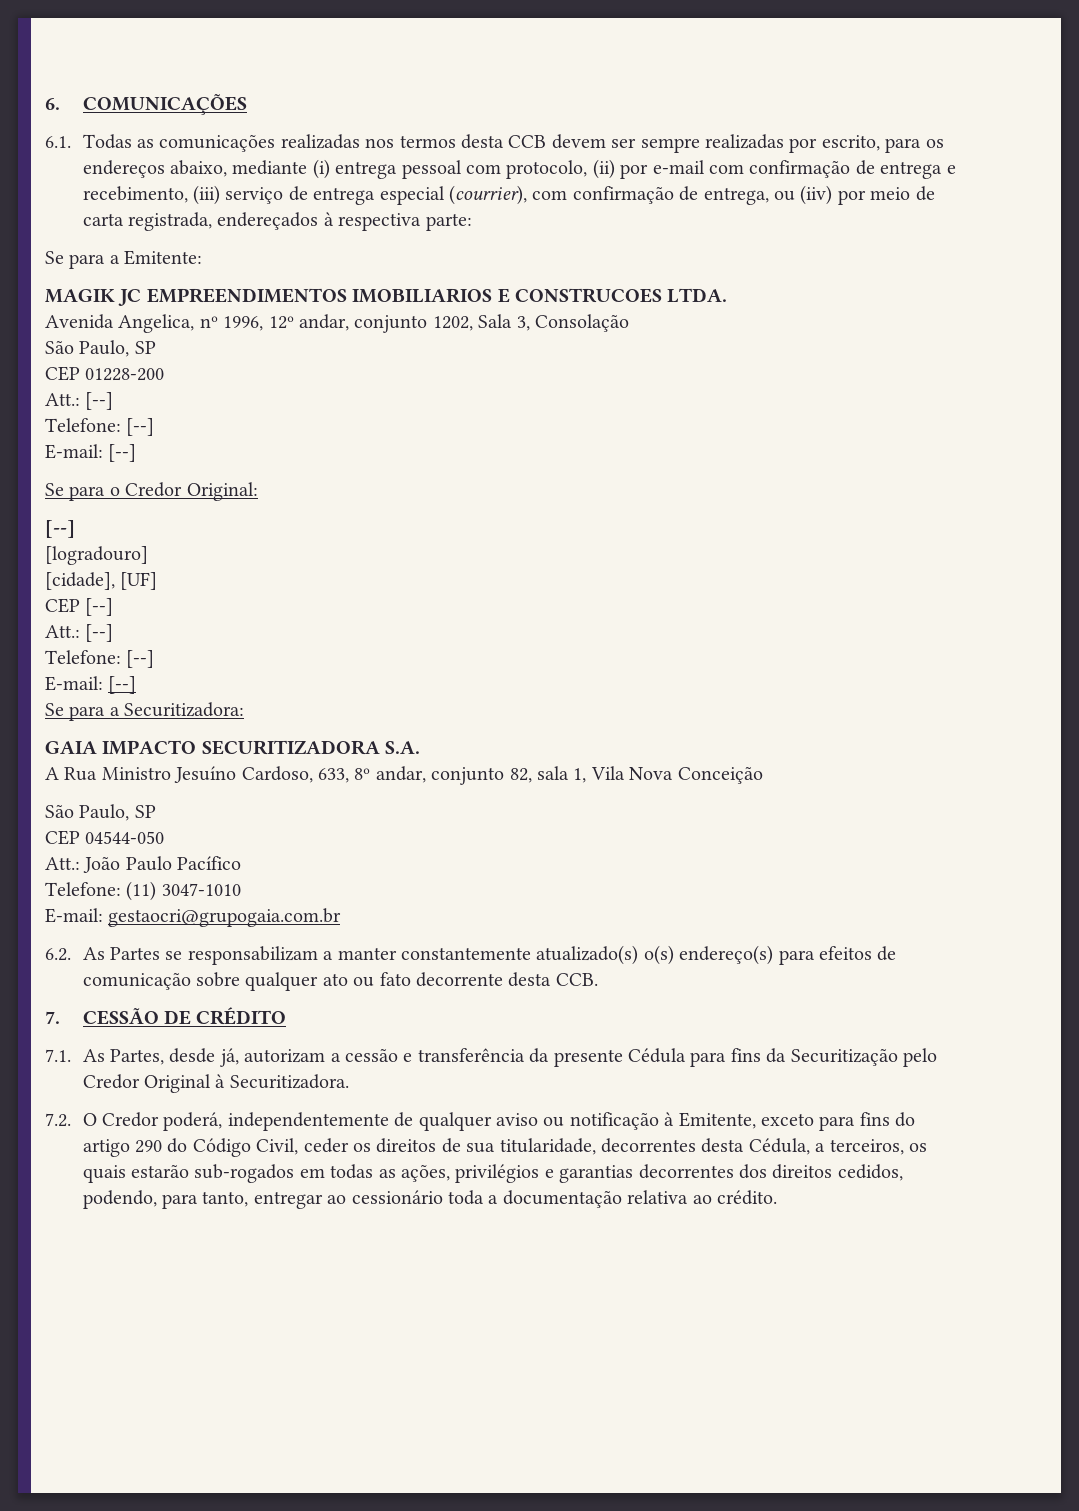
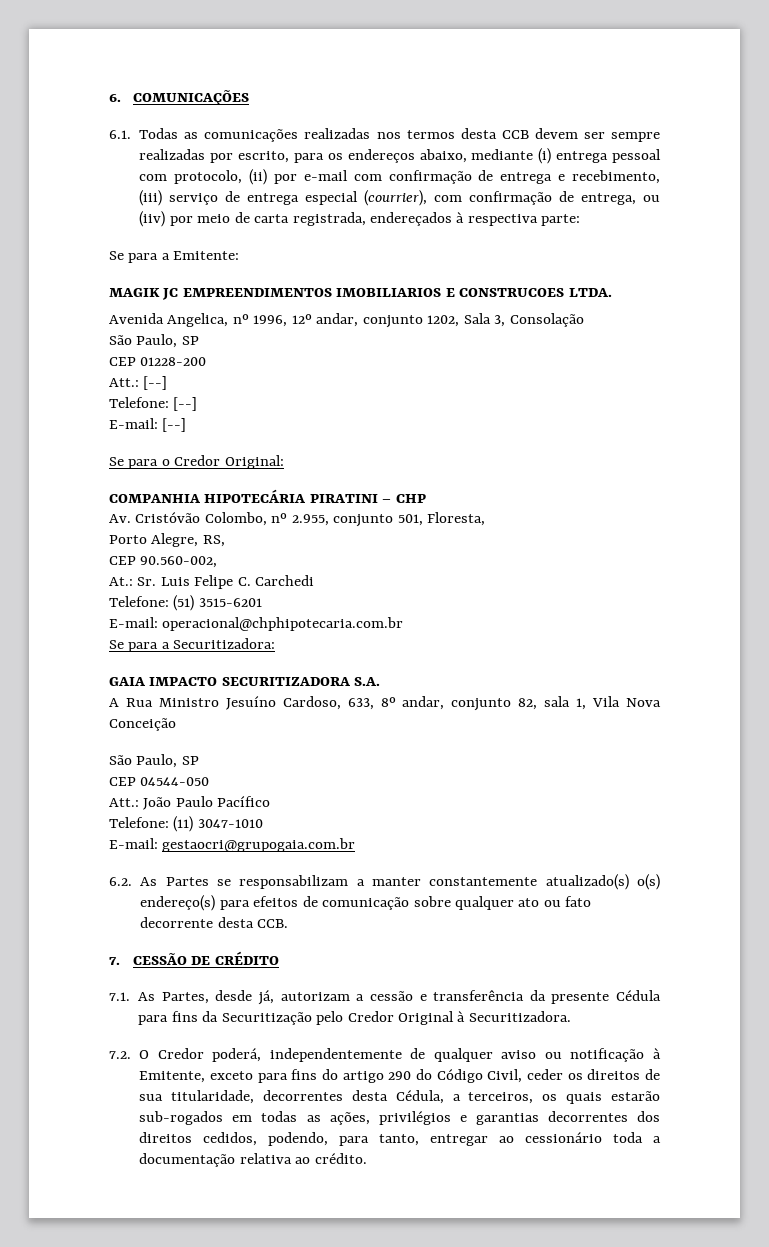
[45,520,75,538] [45,546,148,565] [45,572,158,590] [45,598,114,616] [45,624,114,642] [45,650,155,668] [45,676,137,694] [--] // [logradouro] // [cidade], [UF] // CEP [--] // Att.: [--] // Telefone: [--] // E-mail: [--] -> [109,489,426,503] [109,512,486,527] [109,533,225,547] [109,556,218,568] [109,575,315,589] [109,595,262,611] [109,617,404,631] COMPANHIA HIPOTECÁRIA PIRATINI – CHP // Av. Cristóvão Colombo, nº 2.955, conjunto 501, Floresta, // Porto Alegre, RS, // CEP 90.560-002, // At.: Sr. Luis Felipe C. Carchedi // Telefone: (51) 3515-6201 // E-mail: operacional@chphipotecaria.com.br

